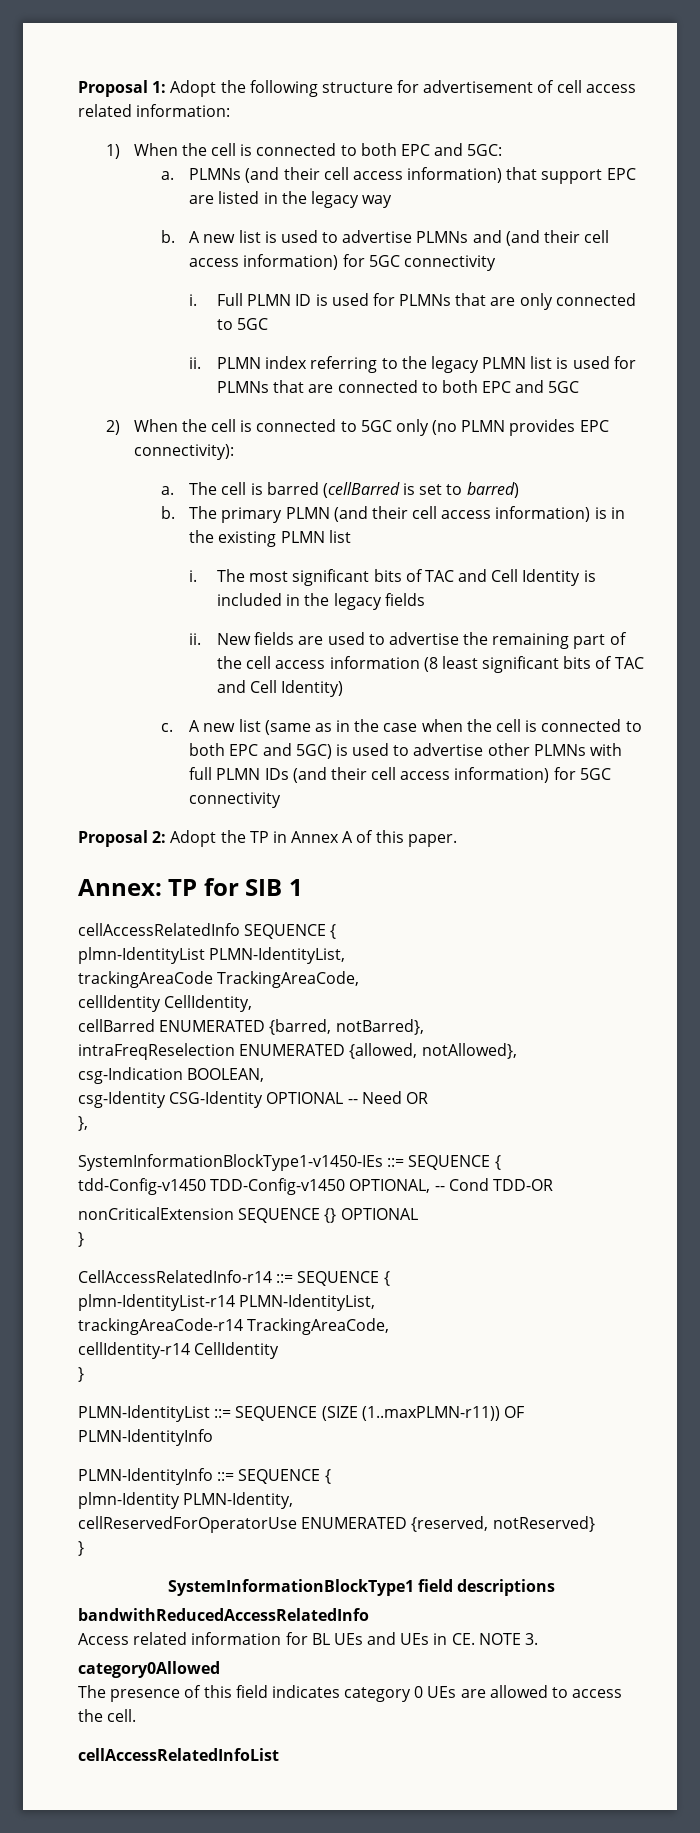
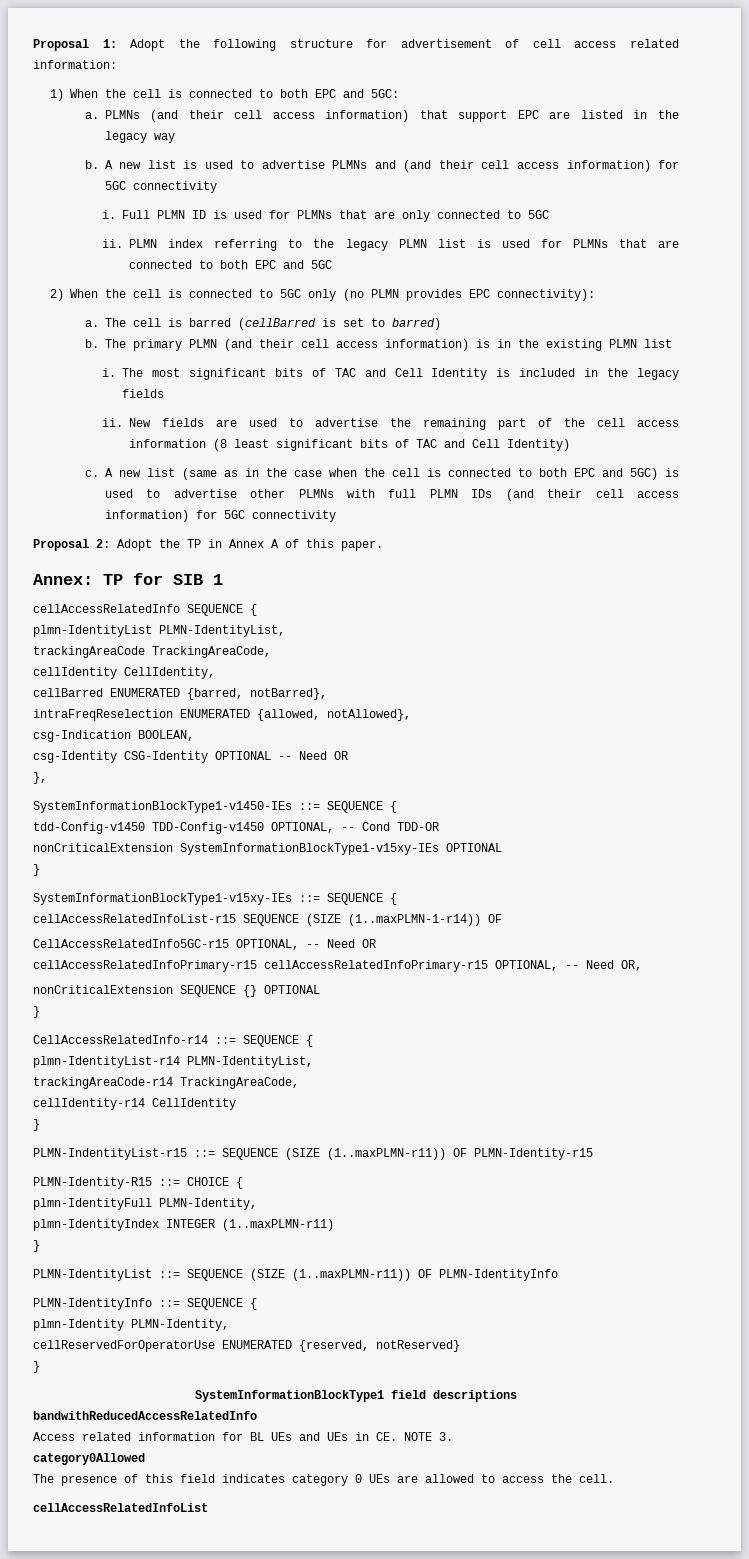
(553, 1185) none -> [33,843,502,855] [33,864,40,876] [33,893,397,905] [33,914,502,926] [33,939,376,950] [33,960,642,972] // nonCriticalExtension SystemInformationBlockType1-v15xy-IEs OPTIONAL // } // SystemInformationBlockType1-v15xy-IEs ::= SEQUENCE { // cellAccessRelatedInfoList-r15 SEQUENCE (SIZE (1..maxPLMN-1-r14)) OF // CellAccessRelatedInfo5GC-r15 OPTIONAL, -- Need OR // cellAccessRelatedInfoPrimary-r15 cellAccessRelatedInfoPrimary-r15 OPTIONAL, -- Need OR,
(84, 1374) none -> [33,1148,593,1160] [33,1177,243,1189] [33,1198,257,1210] [33,1219,334,1231] [33,1240,40,1252] // PLMN-IndentityList-r15 ::= SEQUENCE (SIZE (1..maxPLMN-r11)) OF PLMN-Identity-r15 // PLMN-Identity-R15 ::= CHOICE { // plmn-IdentityFull PLMN-Identity, // plmn-IdentityIndex INTEGER (1..maxPLMN-r11) // }

